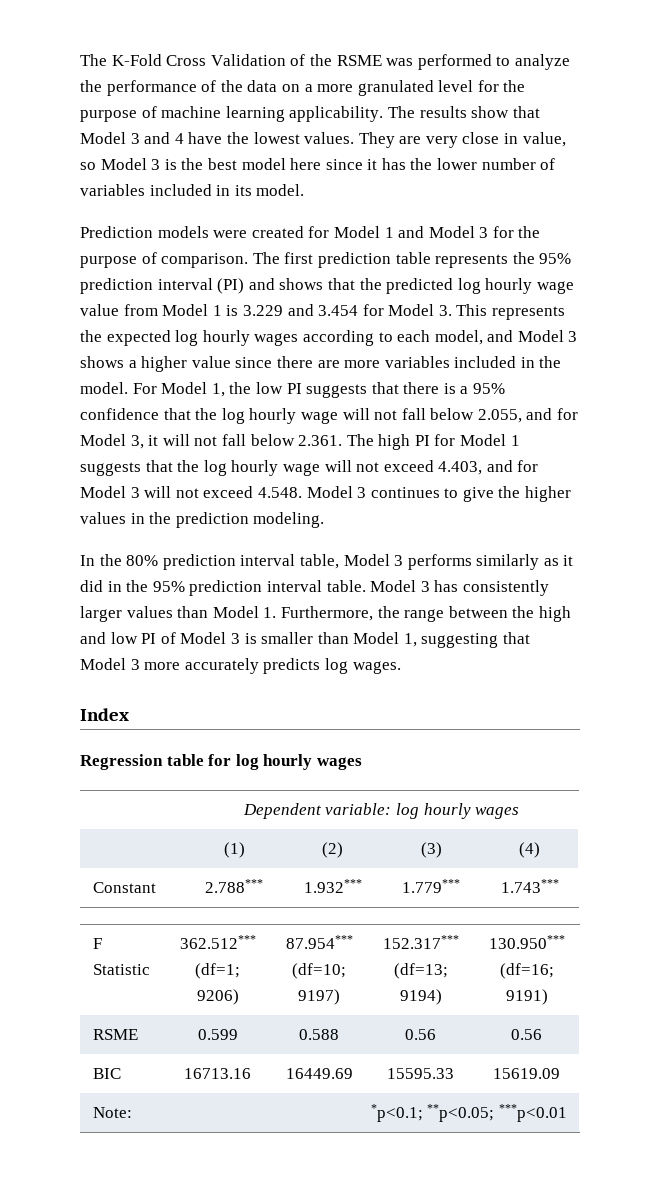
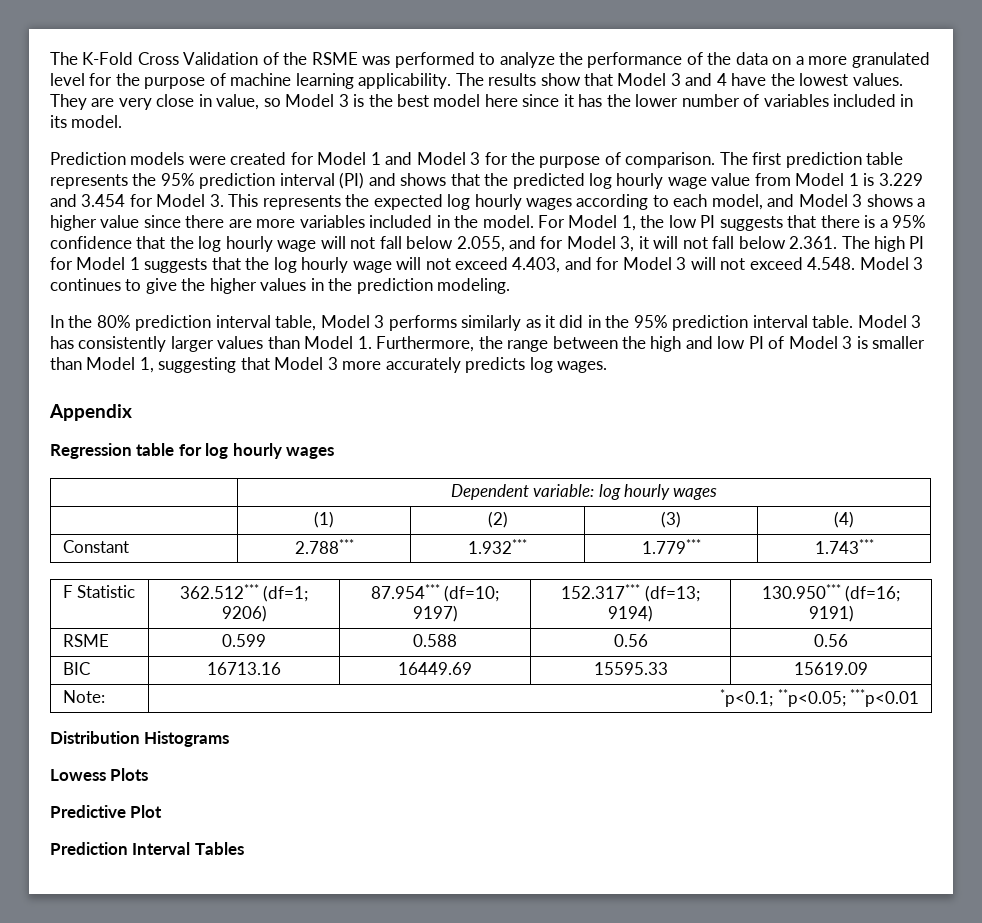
[80,708,129,721] Index -> [49,404,132,421] Appendix
(567, 1113) none -> [50,731,230,747] [50,768,149,781] [50,805,163,818] [50,842,244,855] // Distribution Histograms // Lowess Plots // Predictive Plot // Prediction Interval Tables

